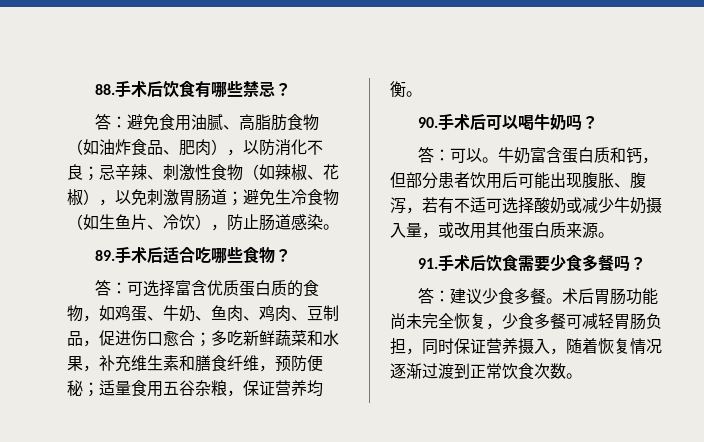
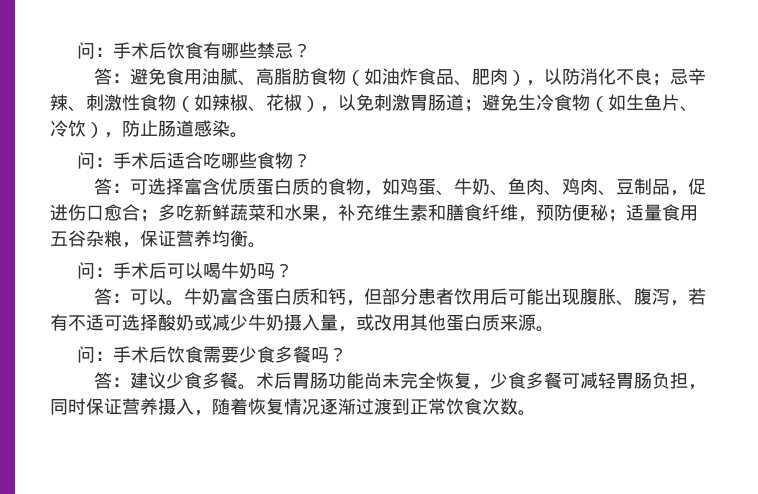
[94,84,115,95] 88. -> [76,42,113,59] 问：
[94,250,115,261] 89. -> [76,152,113,169] 问：
[417,117,438,128] 90. -> [76,262,113,279] 问：
[417,258,438,269] 91. -> [76,346,113,363] 问：

